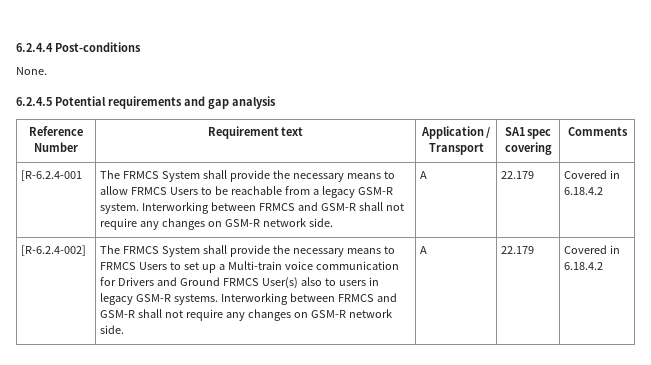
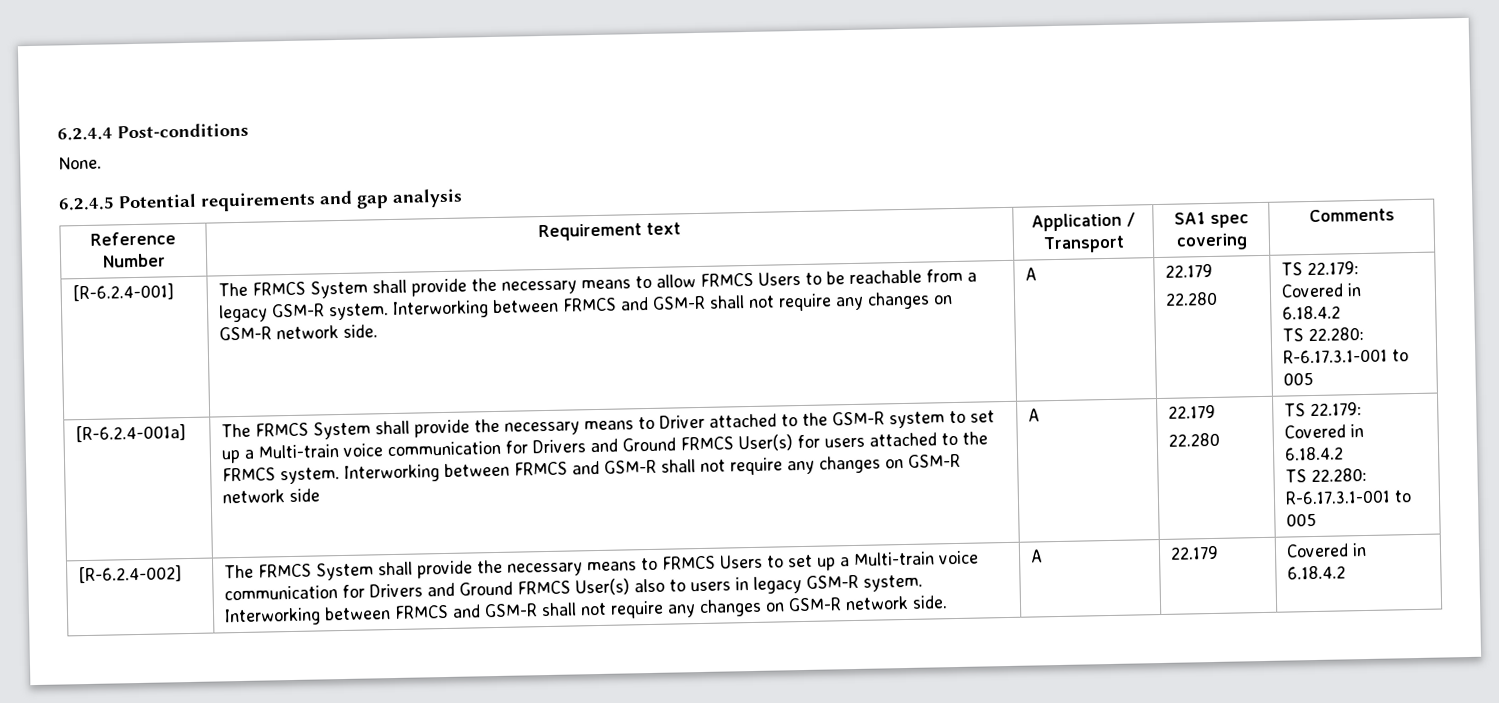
[20,170,82,181] [R-6.2.4-001 -> [72,283,175,302] [R-6.2.4-001]
[563,170,620,179] [563,187,603,195] | Covered in 6.18.4.2 -> [1165,291,1219,306] [1281,261,1360,276] [1281,283,1363,298] [1282,305,1342,320] [1282,326,1365,342] [1283,348,1410,364] [1283,371,1315,386] [75,424,187,443] [221,410,996,440] [221,431,989,464] [222,453,962,485] [222,488,321,504] [1028,408,1041,422] [1168,404,1217,419] [1168,432,1221,447] [1284,402,1363,417] [1284,423,1365,439] [1284,446,1345,461] [1285,467,1368,483] [1285,489,1413,505] [1286,512,1318,527] // 22.280 | TS 22.179: Covered in 6.18.4.2 // TS 22.280: R-6.17.3.1-001 to 005 // [R-6.2.4-001a] | The FRMCS System shall provide the necessary means to Driver attached to the GSM-R system to set up a Multi-train voice communication for Drivers and Ground FRMCS User(s) for users attached to the FRMCS system. Interworking between FRMCS and GSM-R shall not require any changes on GSM-R network side | A | 22.179 // 22.280 | TS 22.179: Covered in 6.18.4.2 // TS 22.280: R-6.17.3.1-001 to 005
[173,294,218,305] systems. -> [863,574,924,592] system.

